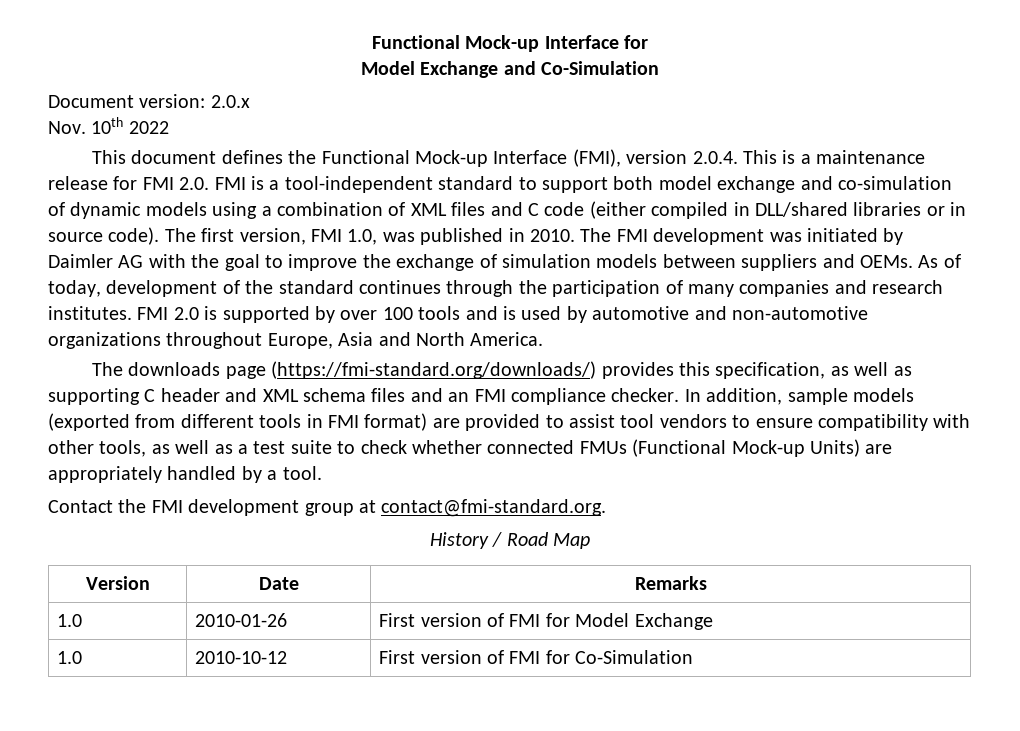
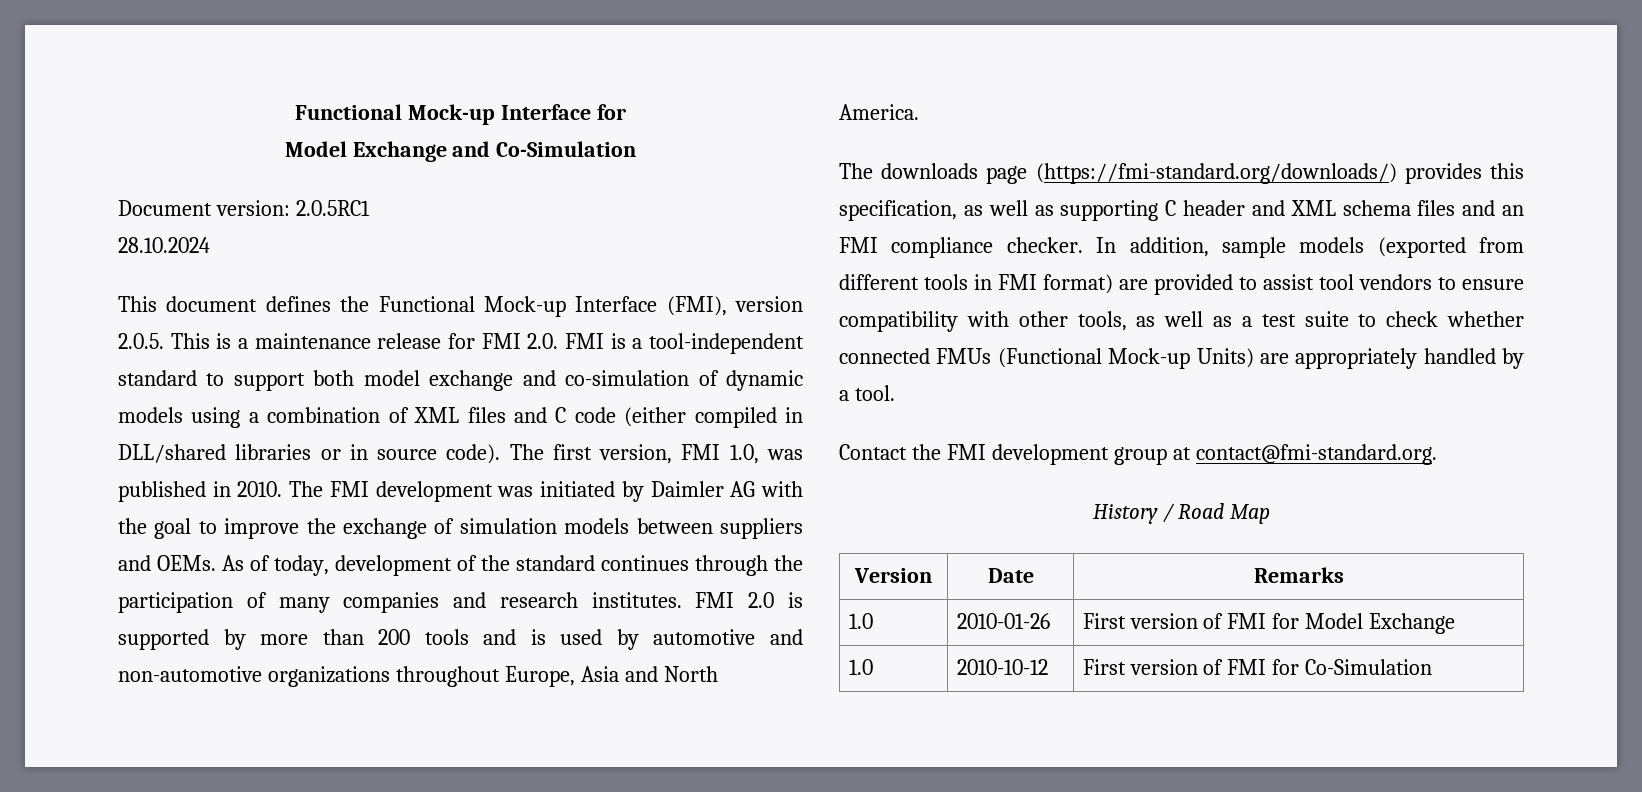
[210,95,250,108] [48,117,169,134] 2.0.x // Nov. 10th 2022 -> [295,200,370,216] [118,237,210,253] 2.0.5RC1 // 28.10.2024
[692,151,738,164] 2.0.4. -> [118,333,164,349] 2.0.5.
[340,307,413,320] over 100 -> [260,629,411,645] more than 200

